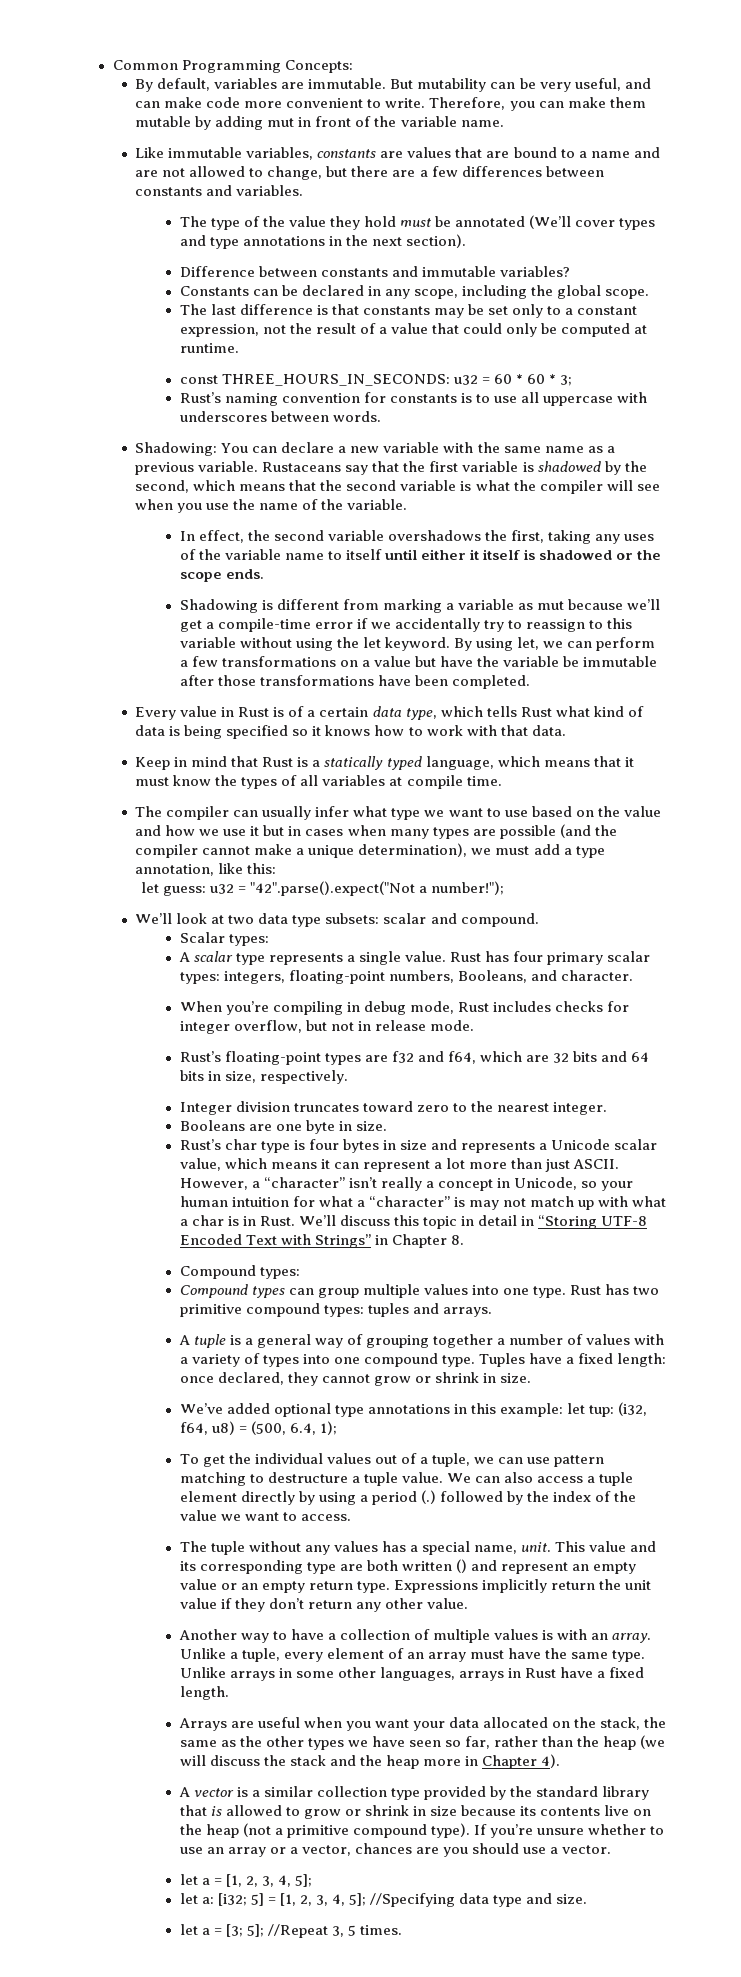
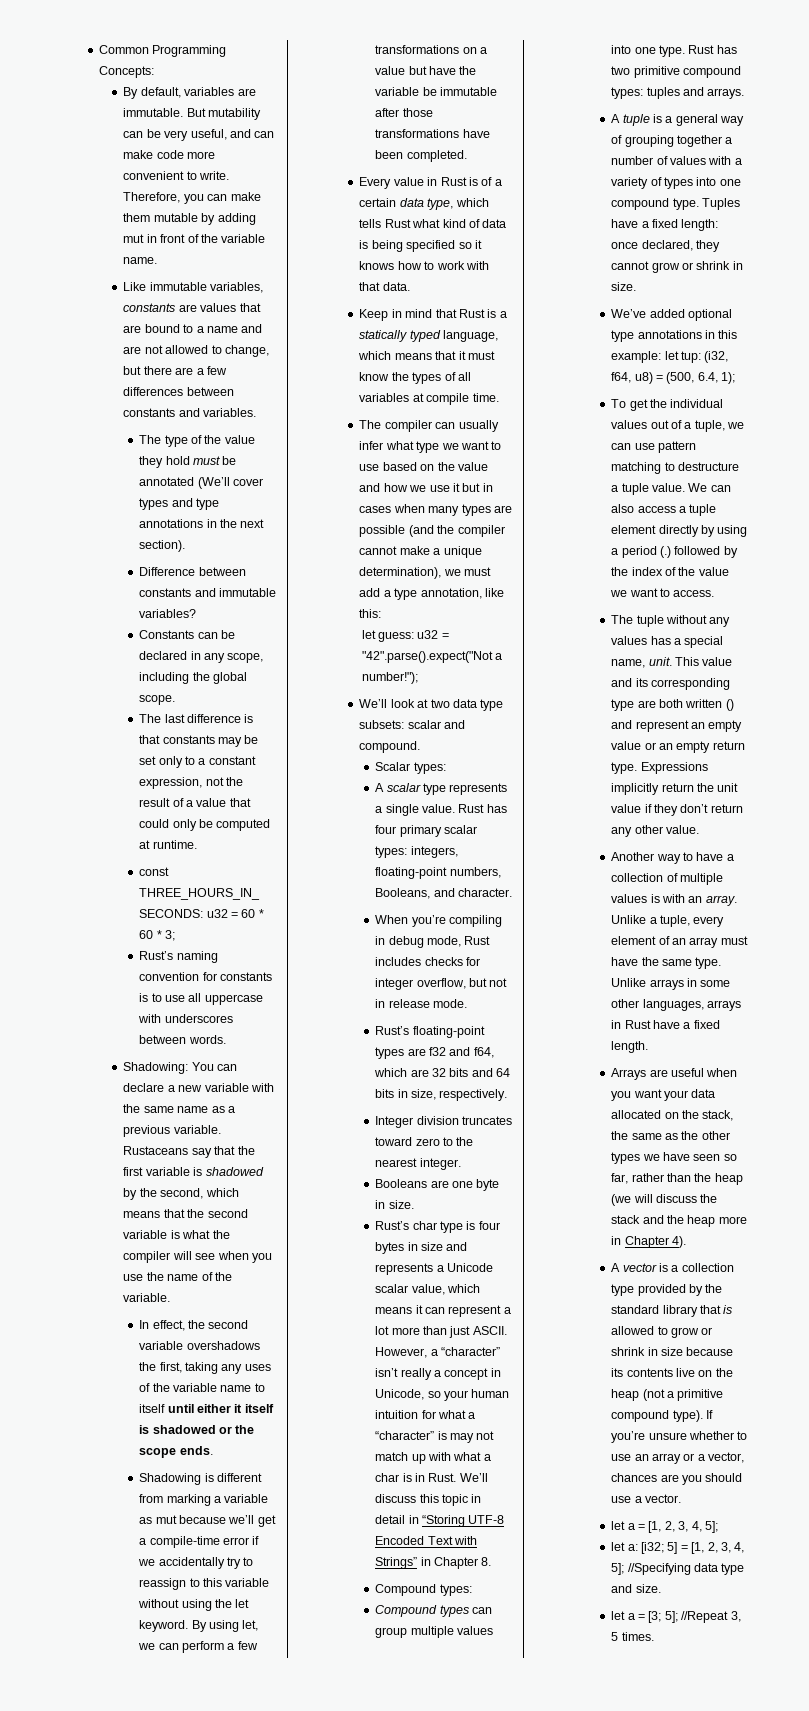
[263,1786,313,1797] similar -> (679, 1268) none

